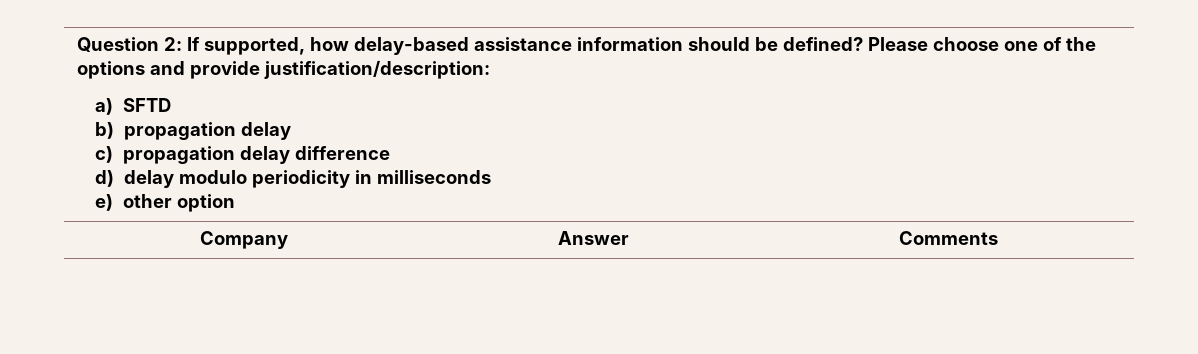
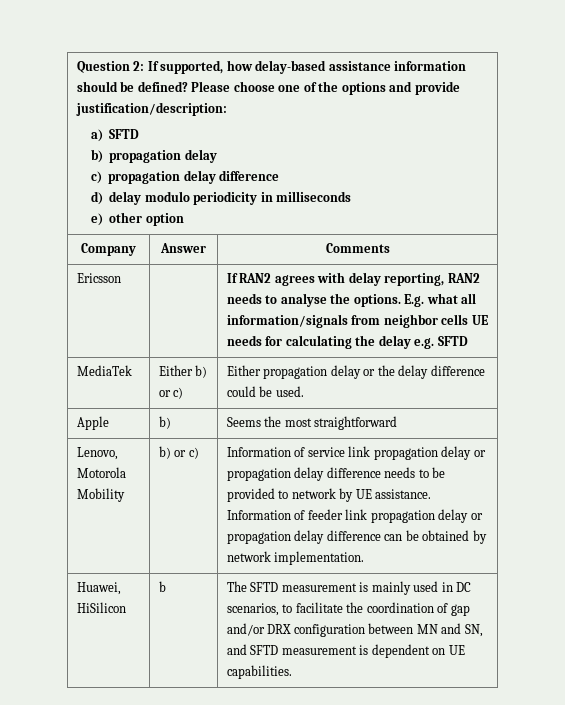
(998, 238) none -> [76,273,121,283] [226,272,480,286] [226,293,477,307] [226,314,488,328] [226,335,468,349] [76,365,132,376] [158,365,208,378] [158,387,184,399] [226,365,485,379] [226,386,304,397] [76,416,109,430] [158,416,171,429] [226,416,398,430] [76,447,118,460] [76,467,126,478] [76,488,125,502] [158,446,199,459] [226,446,486,460] [226,467,446,481] [226,488,432,502] [226,509,483,523] [226,530,487,544] [226,551,365,565] [76,582,121,595] [76,602,126,613] [158,581,166,592] [226,581,472,595] [226,602,470,616] [226,623,483,637] [226,644,465,658] [226,665,292,679] // Ericsson | | If RAN2 agrees with delay reporting, RAN2 needs to analyse the options. E.g. what all information/signals from neighbor cells UE needs for calculating the delay e.g. SFTD // MediaTek | Either b) or c) | Either propagation delay or the delay difference could be used. // Apple | b) | Seems the most straightforward // Lenovo, Motorola Mobility | b) or c) | Information of service link propagation delay or propagation delay difference needs to be provided to network by UE assistance. Information of feeder link propagation delay or propagation delay difference can be obtained by network implementation. // Huawei, HiSilicon | b | The SFTD measurement is mainly used in DC scenarios, to facilitate the coordination of gap and/or DRX configuration between MN and SN, and SFTD measurement is dependent on UE capabilities.

